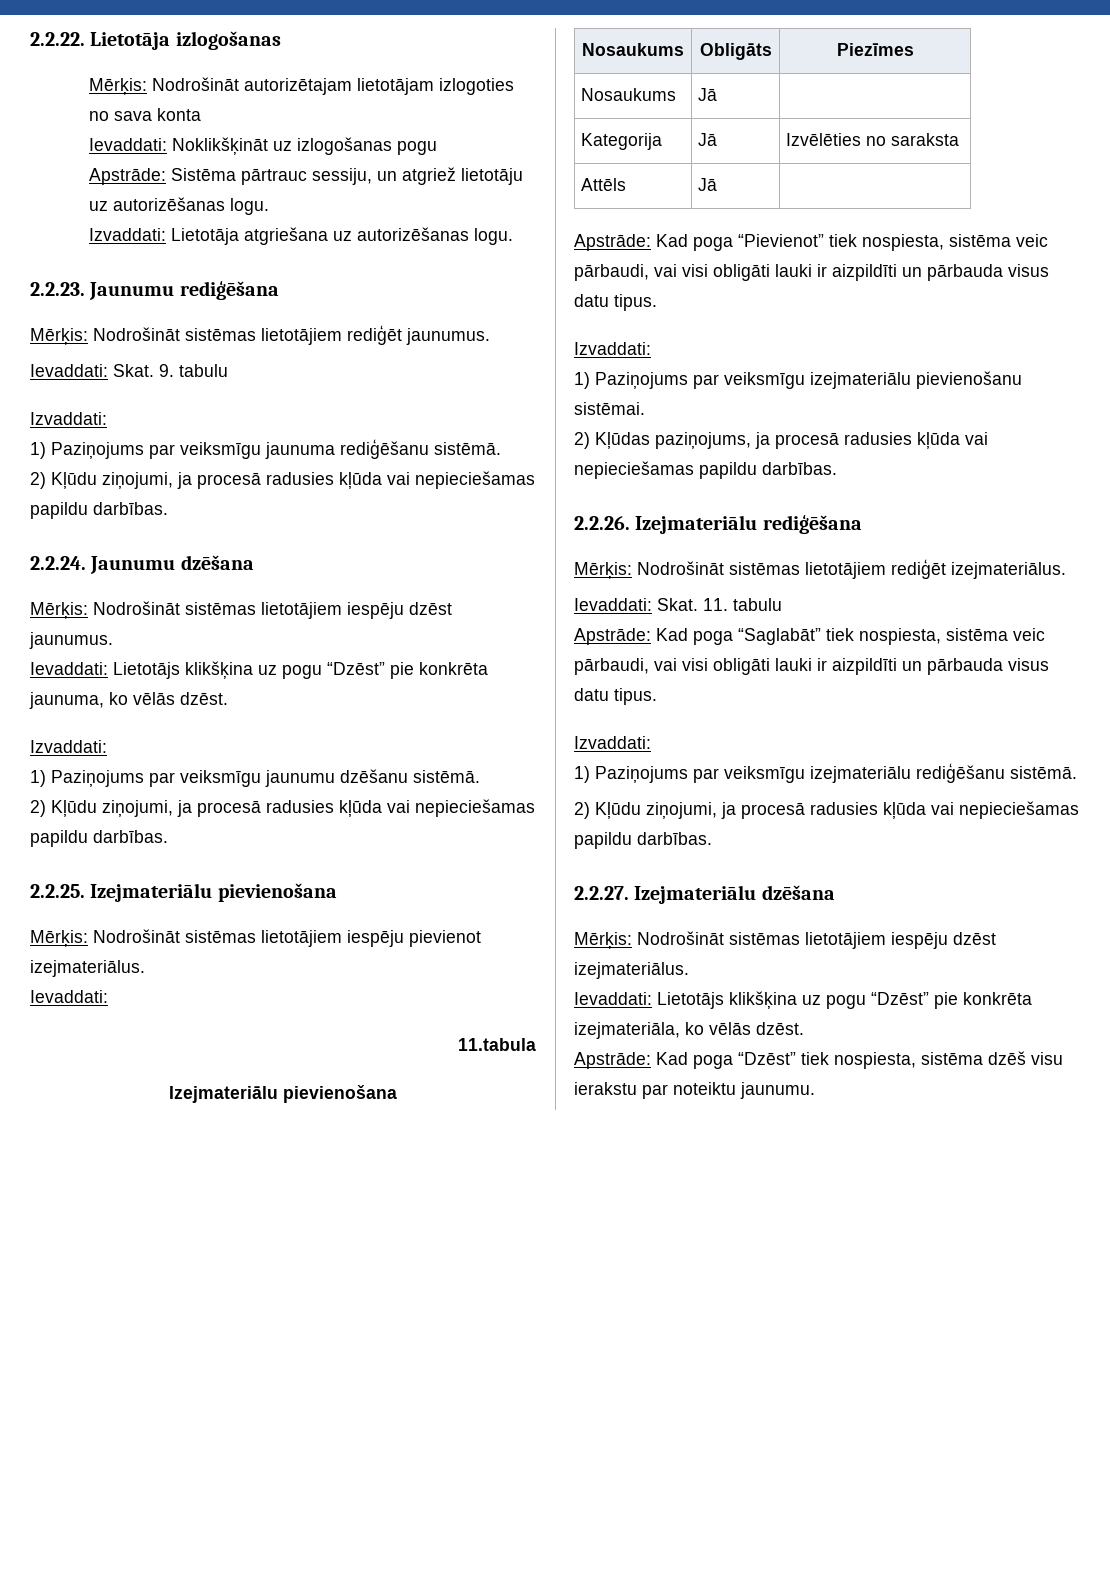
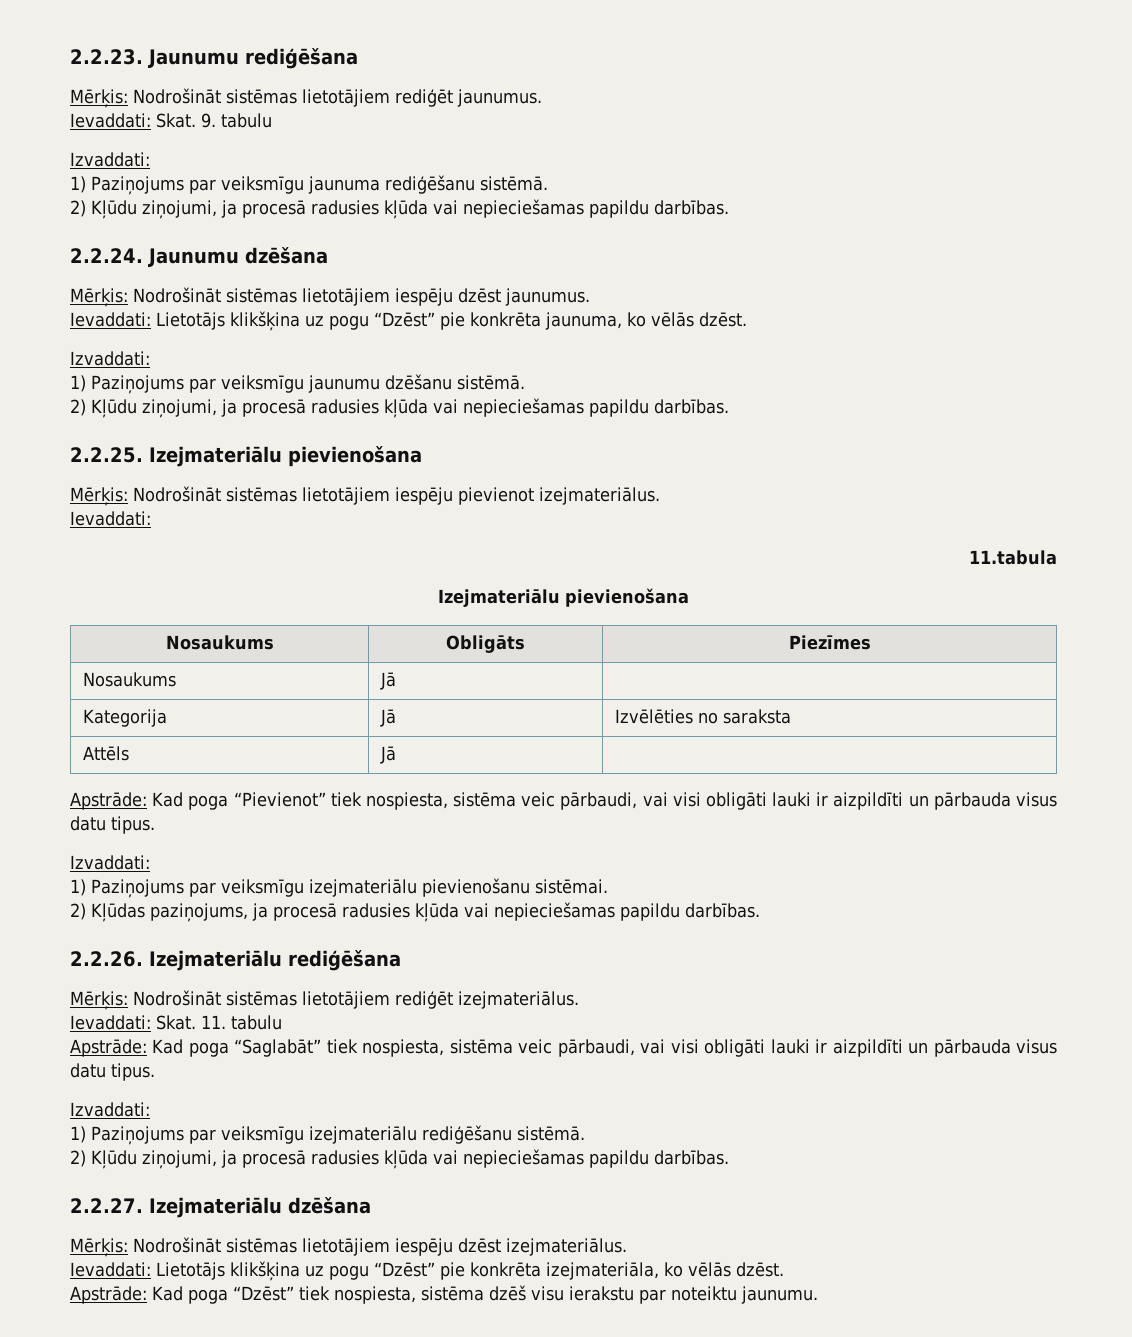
[30,31,281,50] [88,77,514,95] [88,108,201,121] [88,137,437,155] [88,167,523,185] [88,197,269,215] [88,227,513,245] 2.2.22. Lietotāja izlogošanas // Mērķis: Nodrošināt autorizētajam lietotājam izlogoties no sava konta // Ievaddati: Noklikšķināt uz izlogošanas pogu // Apstrāde: Sistēma pārtrauc sessiju, un atgriež lietotāju uz autorizēšanas logu. // Izvaddati: Lietotāja atgriešana uz autorizēšanas logu. // -> (70, 57) none

